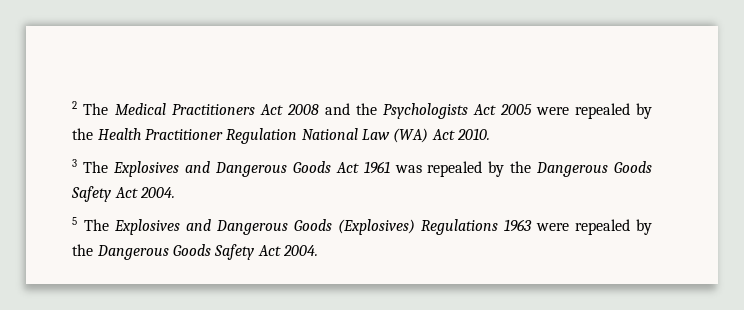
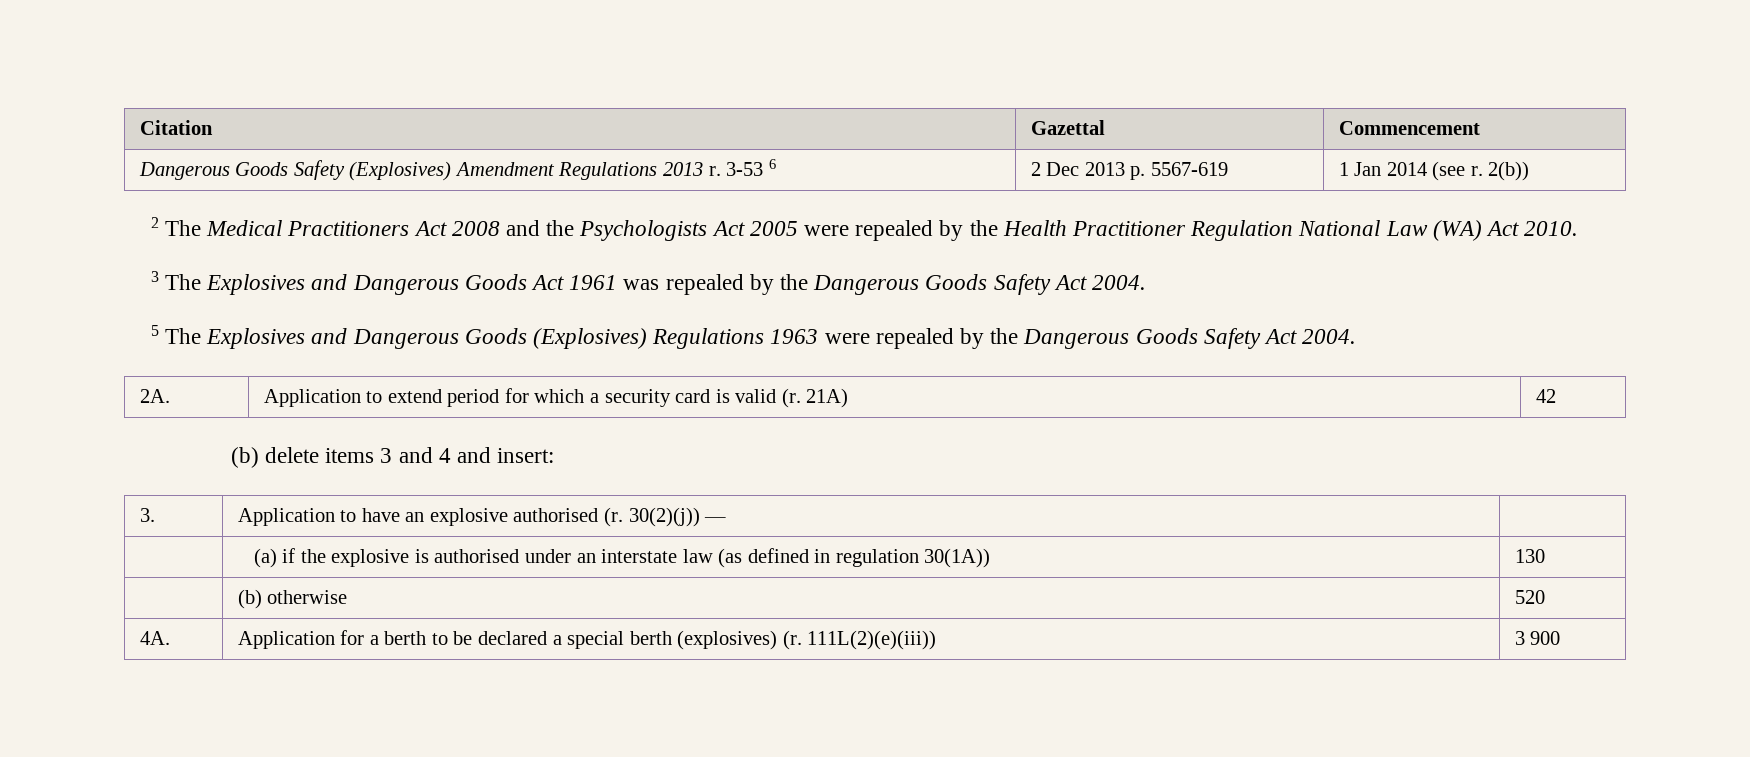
(72, 105) none -> [139,120,213,135] [1030,120,1105,135] [1338,121,1480,135] [138,159,776,181] [1030,162,1228,180] [1338,161,1530,181] Citation | Gazettal | Commencement // Dangerous Goods Safety (Explosives) Amendment Regulations 2013 r. 3-53 6 | 2 Dec 2013 p. 5567-619 | 1 Jan 2014 (see r. 2(b)) //
(319, 250) none -> [139,389,170,403] [263,388,849,408] [1535,389,1556,403] [230,447,555,468] [139,508,155,522] [237,507,727,527] [253,548,991,568] [1514,549,1545,563] [237,589,348,609] [1514,590,1545,604] [139,631,170,645] [237,630,937,650] [1514,631,1561,645] // 2A. | Application to extend period for which a security card is valid (r. 21A) | 42 // (b) delete items 3 and 4 and insert: // 3. | Application to have an explosive authorised (r. 30(2)(j)) — | // | (a) if the explosive is authorised under an interstate law (as defined in regulation 30(1A)) | 130 // | (b) otherwise | 520 // 4A. | Application for a berth to be declared a special berth (explosives) (r. 111L(2)(e)(iii)) | 3 900

